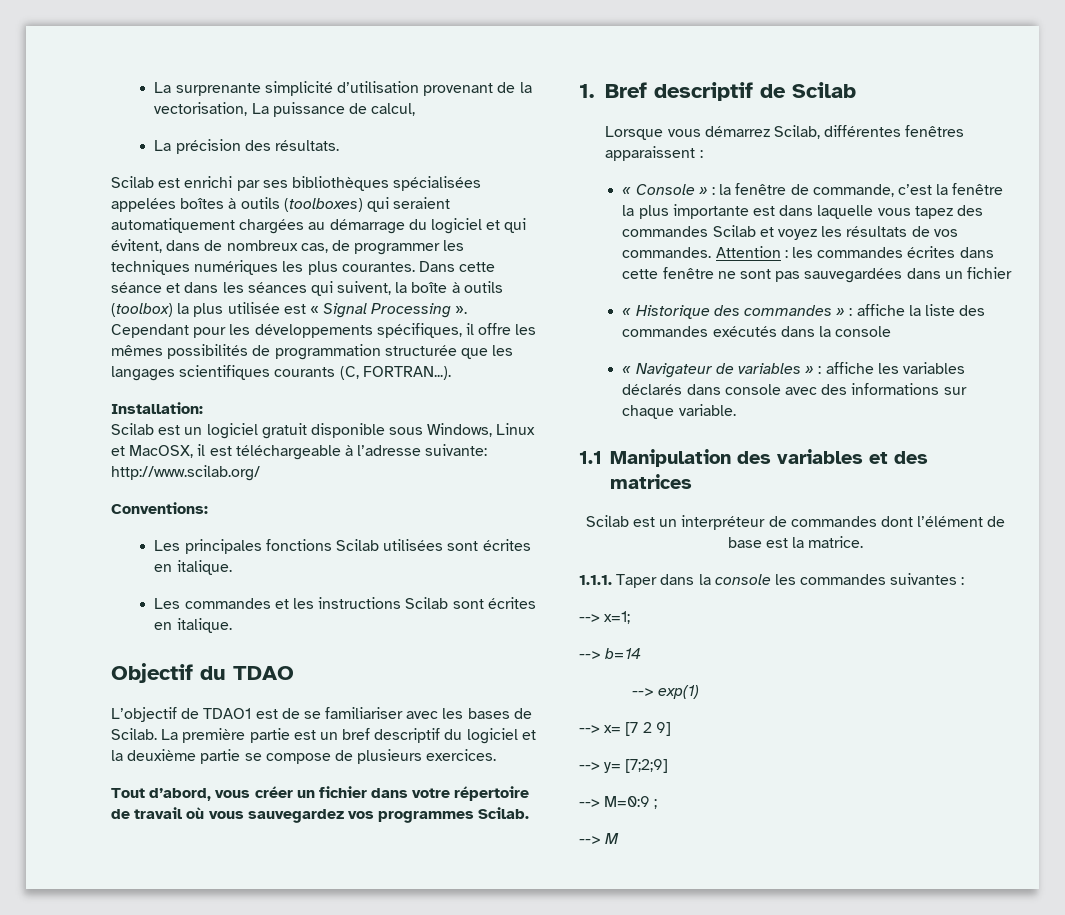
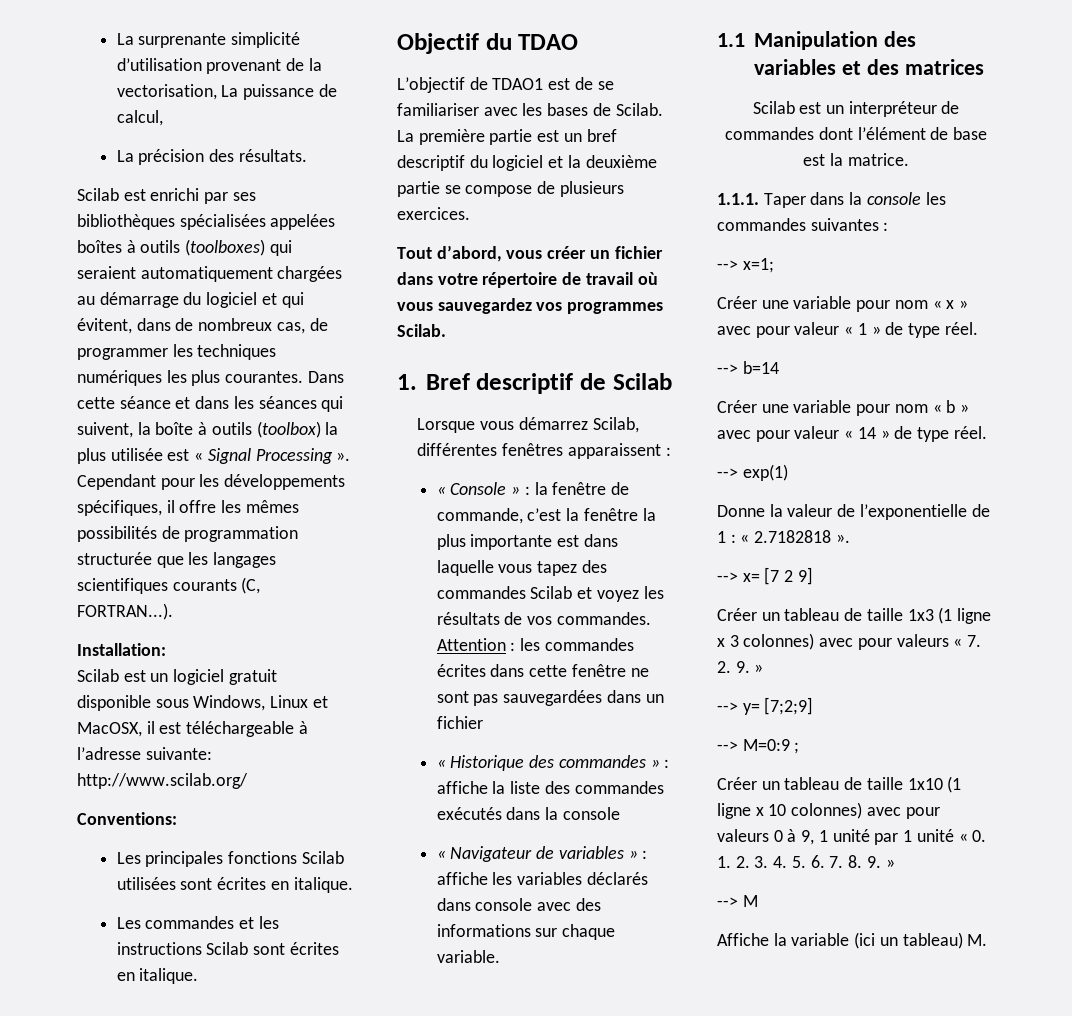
[579,648,642,659] [631,685,699,699] --> b=14 // --> exp(1) -> [717,296,969,312] [717,322,978,338] [717,361,779,374] [717,400,970,416] [717,426,987,442] [717,464,788,481] [717,504,990,520] [717,530,850,543] Créer une variable pour nom « x » avec pour valeur « 1 » de type réel. // --> b=14 // Créer une variable pour nom « b » avec pour valeur « 14 » de type réel. // --> exp(1) // Donne la valeur de l’exponentielle de 1 : « 2.7182818 ».
(671, 729) none -> [717,607,992,624] [717,633,982,650] [717,661,764,673] // Créer un tableau de taille 1x3 (1 ligne x 3 colonnes) avec pour valeurs « 7. 2. 9. »
[579,833,620,844] --> M -> [717,776,962,793] [717,802,940,819] [717,829,987,845] [717,855,895,868] [717,895,758,907] [717,932,988,949] Créer un tableau de taille 1x10 (1 ligne x 10 colonnes) avec pour valeurs 0 à 9, 1 unité par 1 unité « 0. 1. 2. 3. 4. 5. 6. 7. 8. 9. » // --> M // Affiche la variable (ici un tableau) M.

